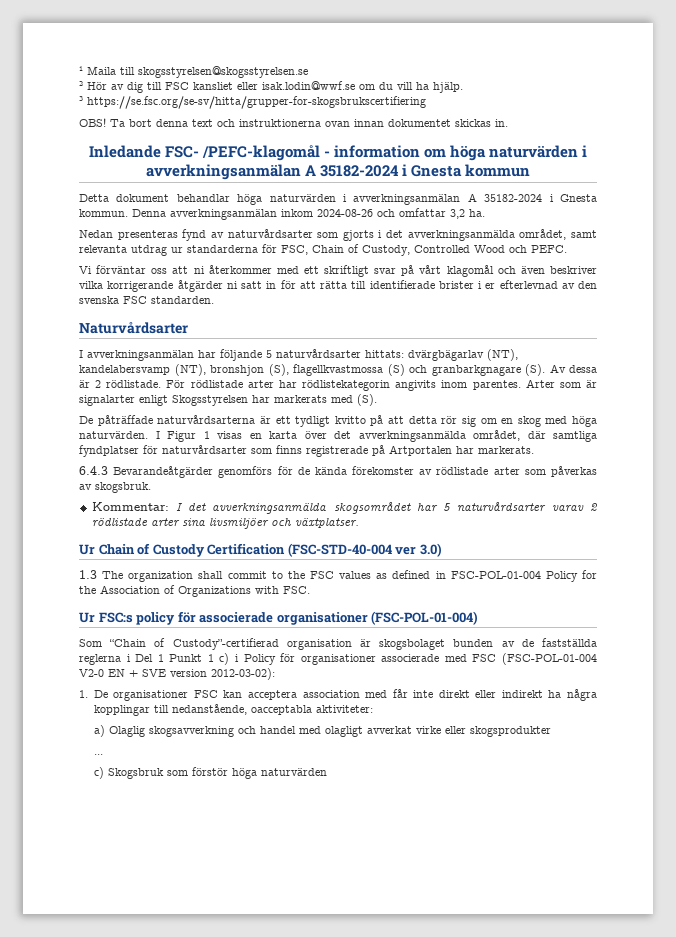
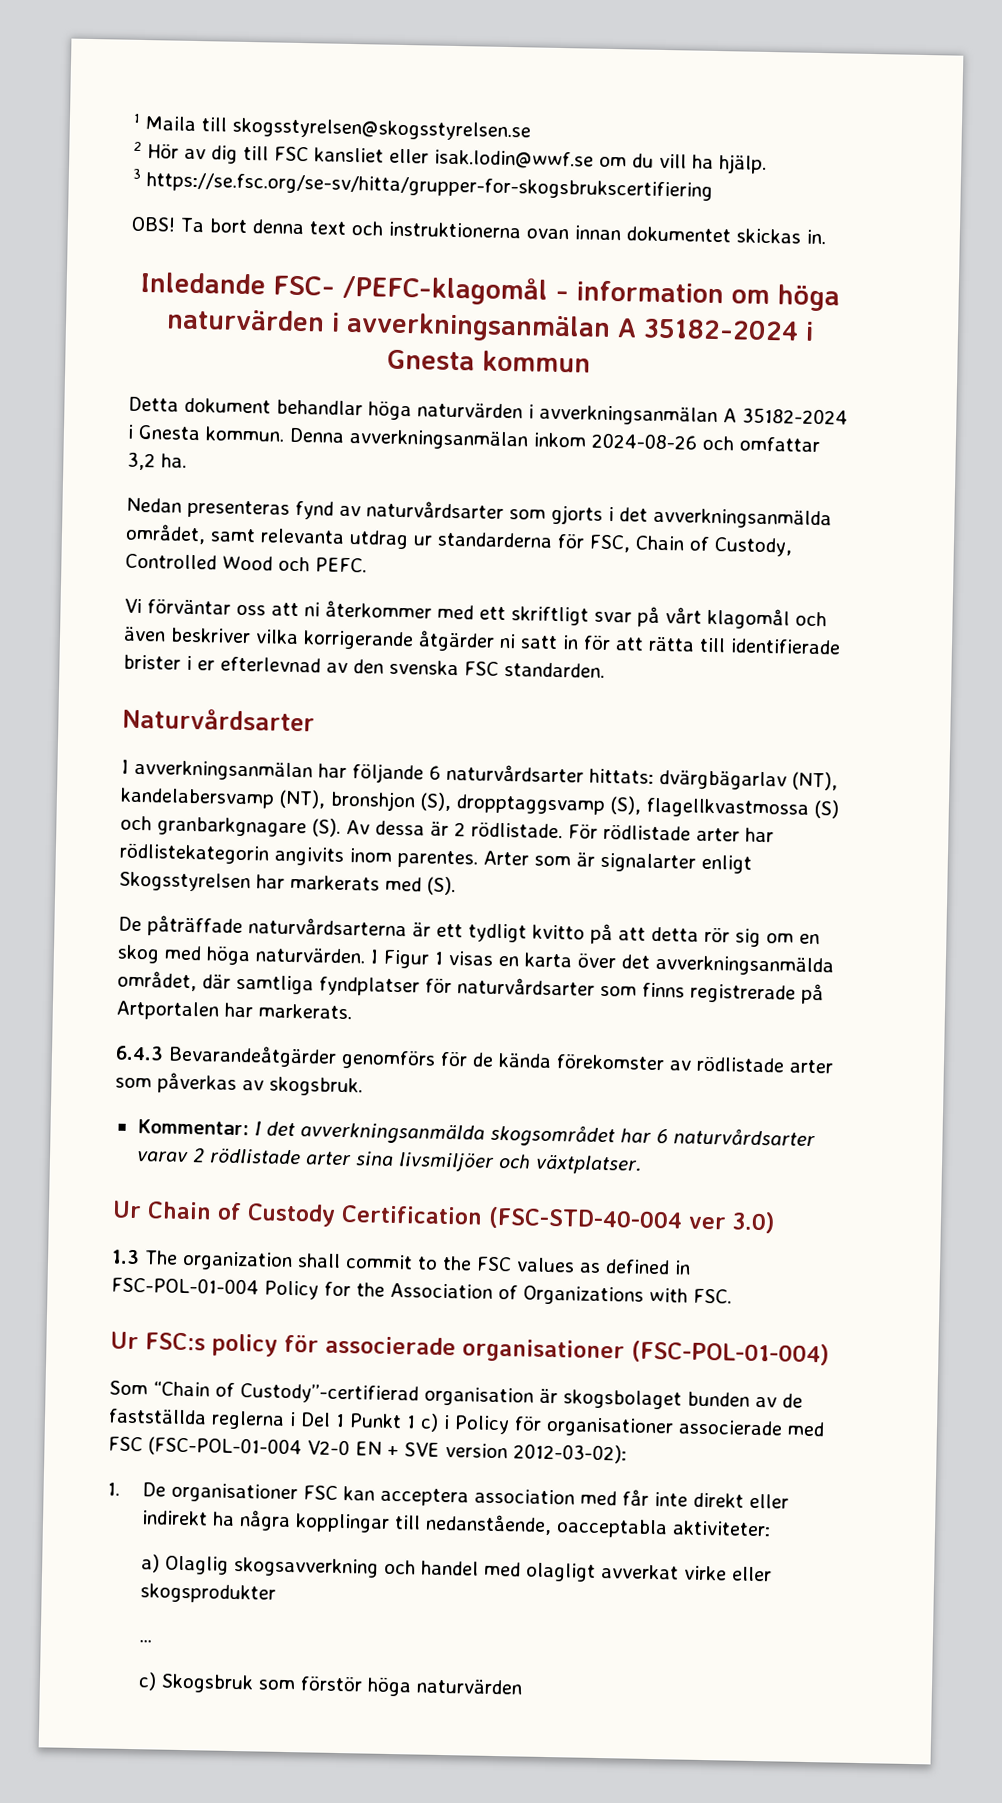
[266,350,272,358] 5 -> [429,765,441,780] 6
(289, 370) none -> [456,794,642,815] dropptaggsvamp (S),
[443,503,452,511] 5 -> [655,1129,668,1144] 6

